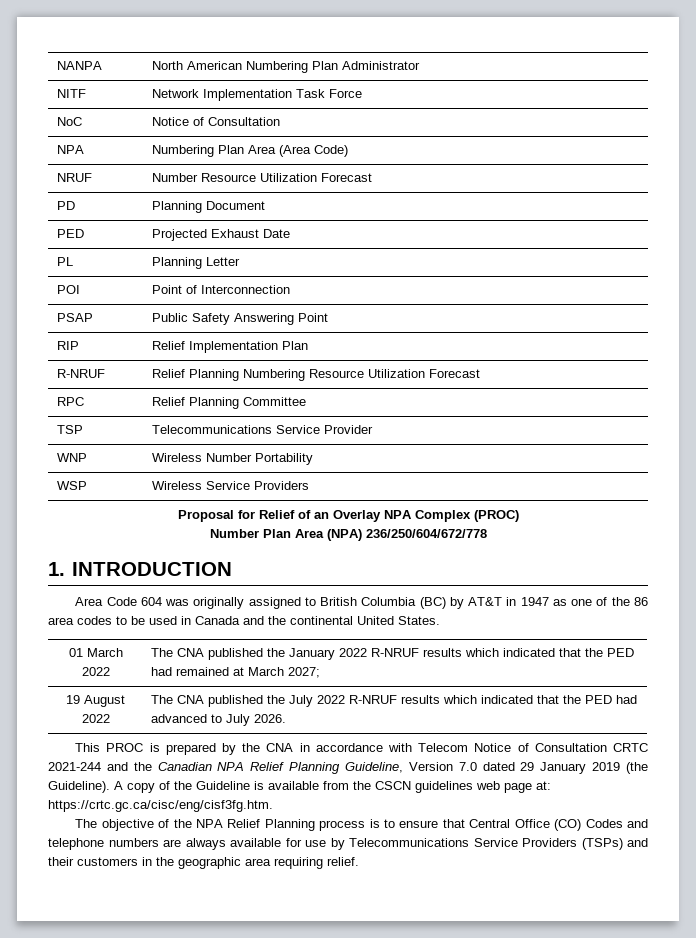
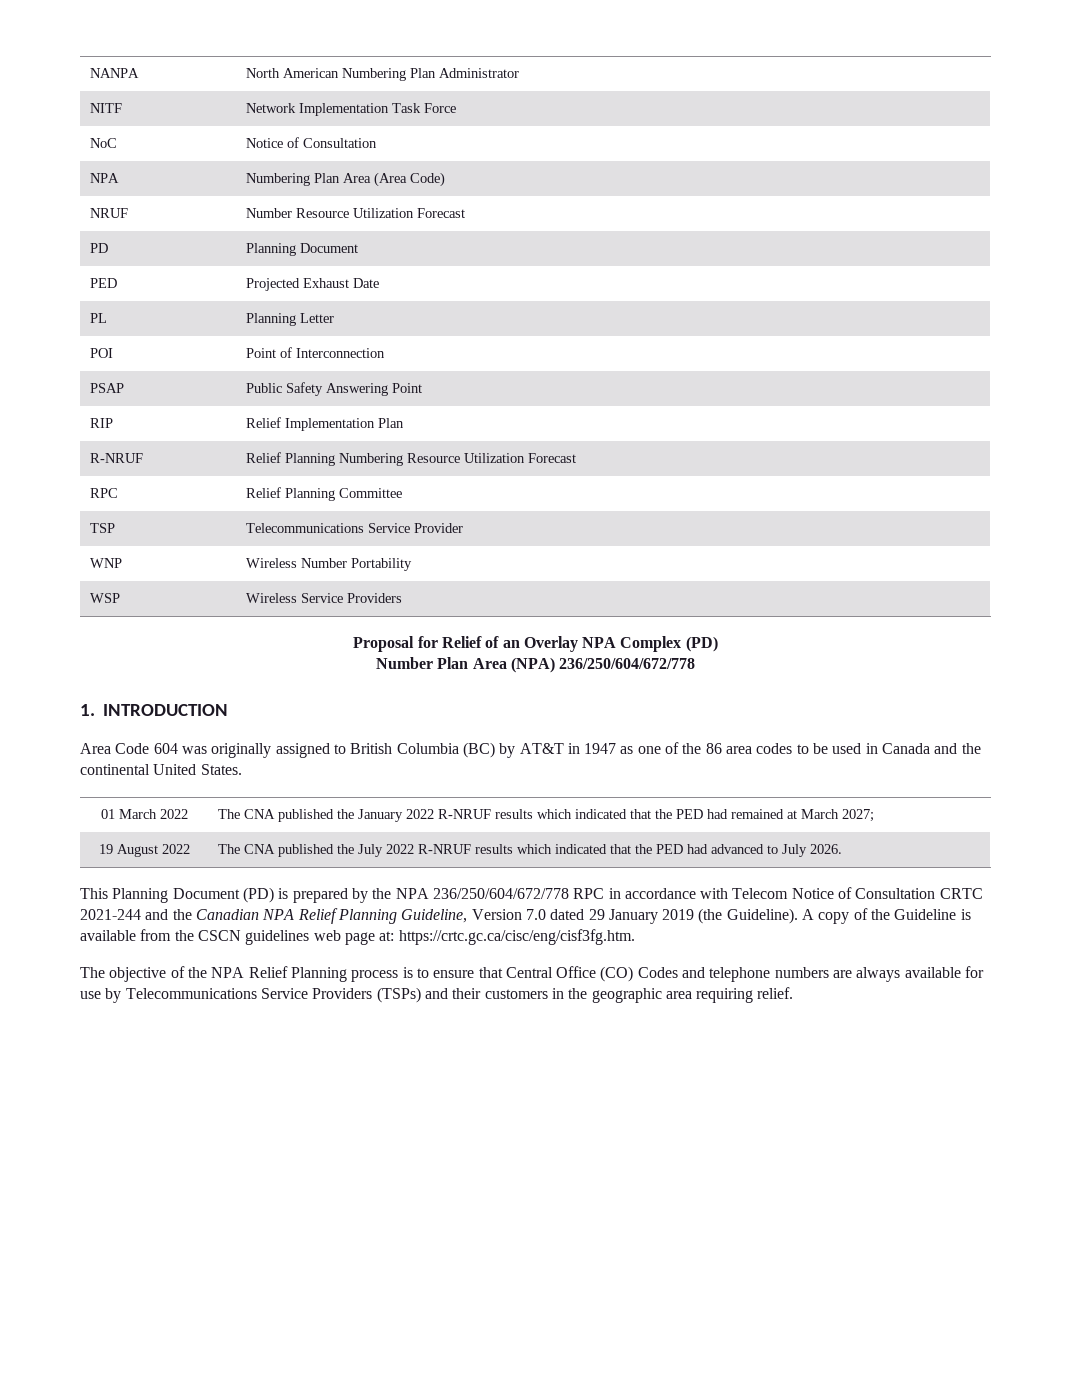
[473,510,519,522] (PROC) -> [685,636,718,652] (PD)
[106,743,144,752] PROC -> [112,887,274,903] Planning Document (PD)
[266,743,294,752] CNA -> [395,888,605,899] NPA 236/250/604/672/778 RPC

